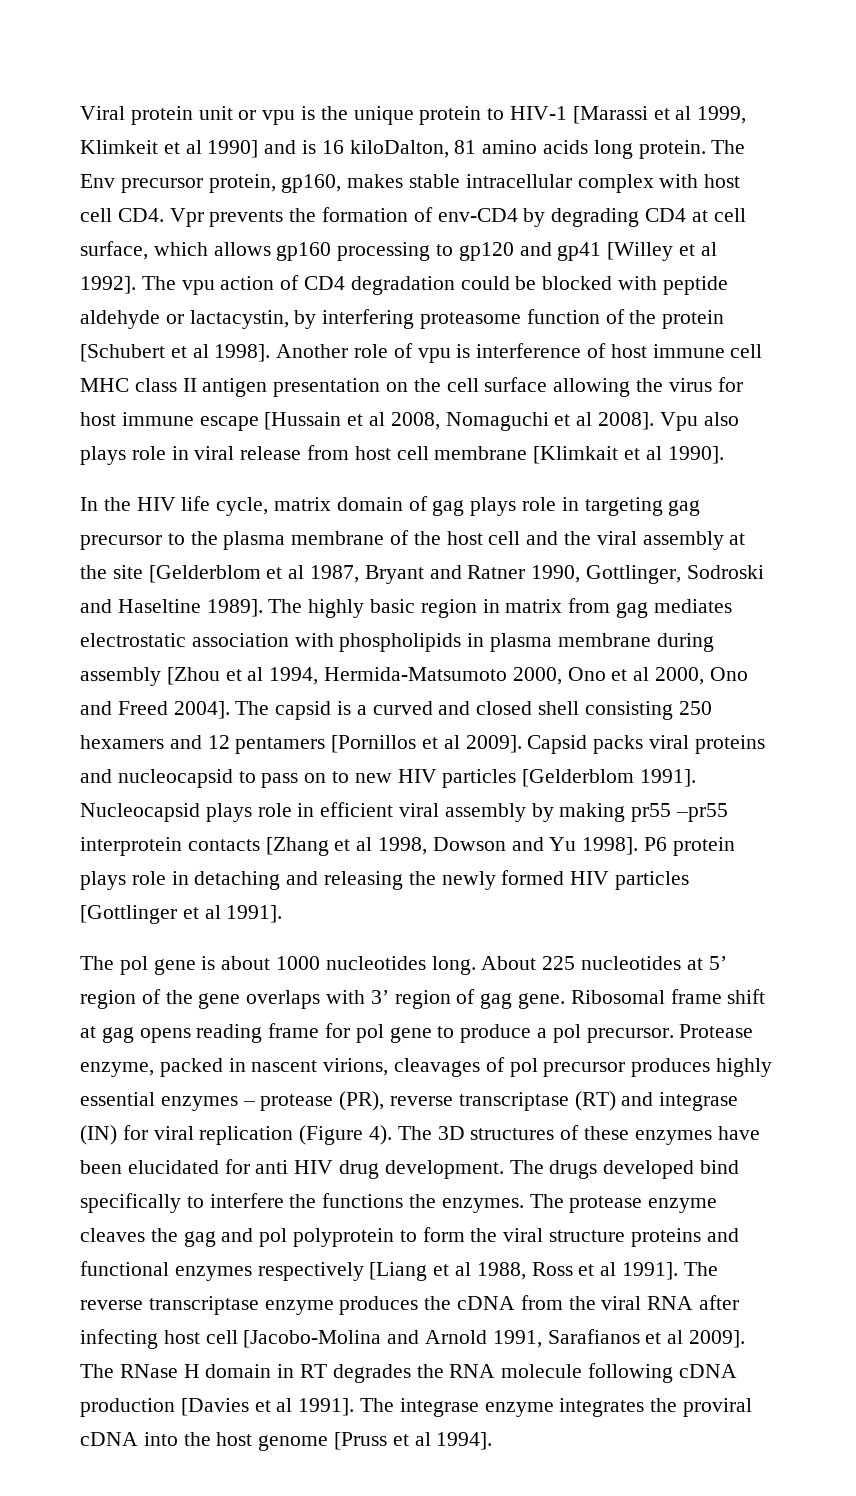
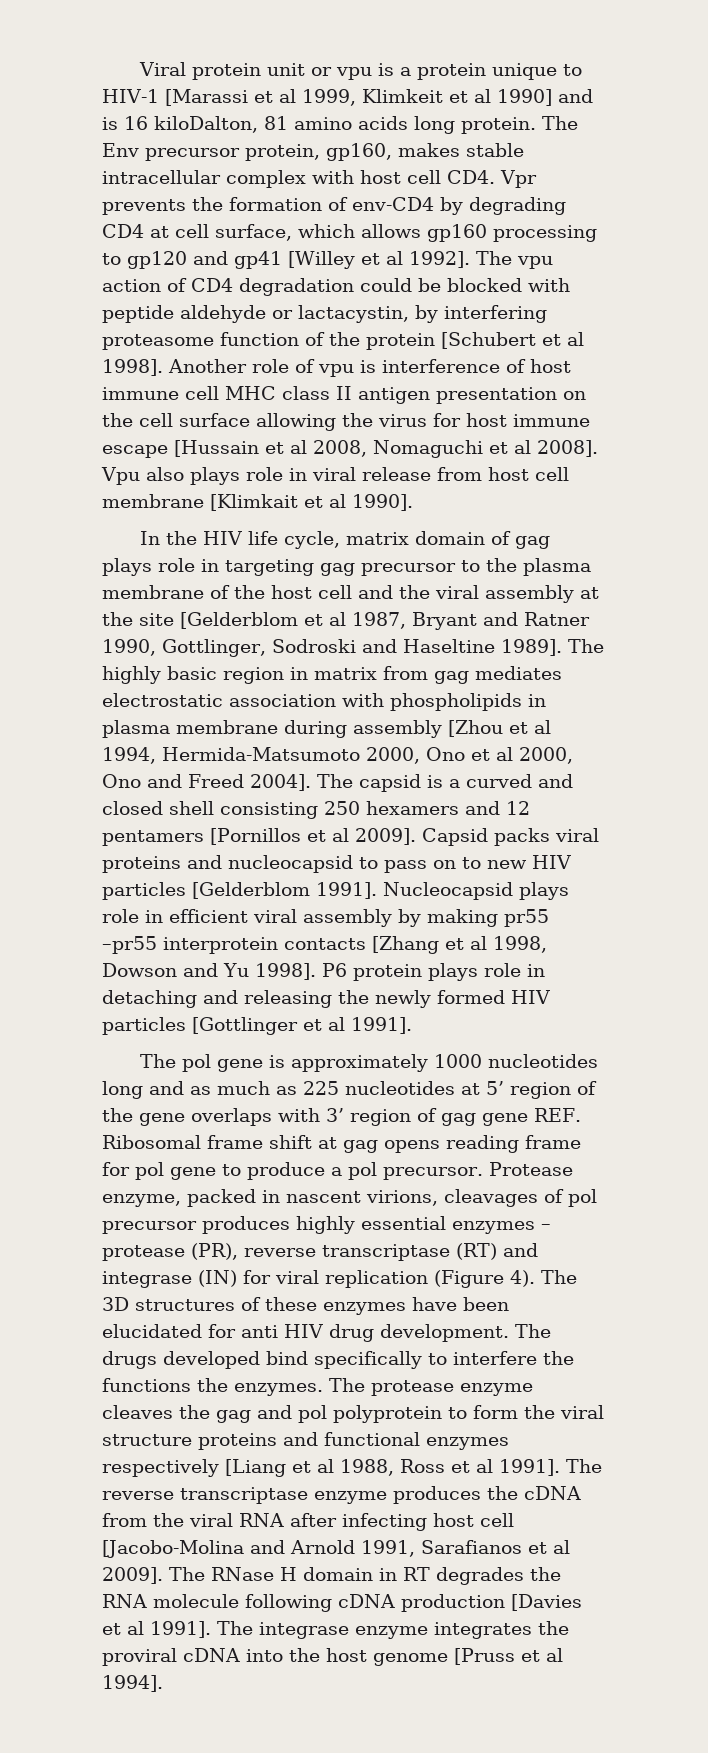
[320,106,482,125] the unique protein -> [400,63,558,80] a protein unique
[221,956,271,970] about -> [291,1054,429,1072] approximately
[431,956,537,975] long. About -> [102,1081,297,1099] long and as much as
[518,993,566,1009] gene. -> [482,1108,581,1126] gene REF.

